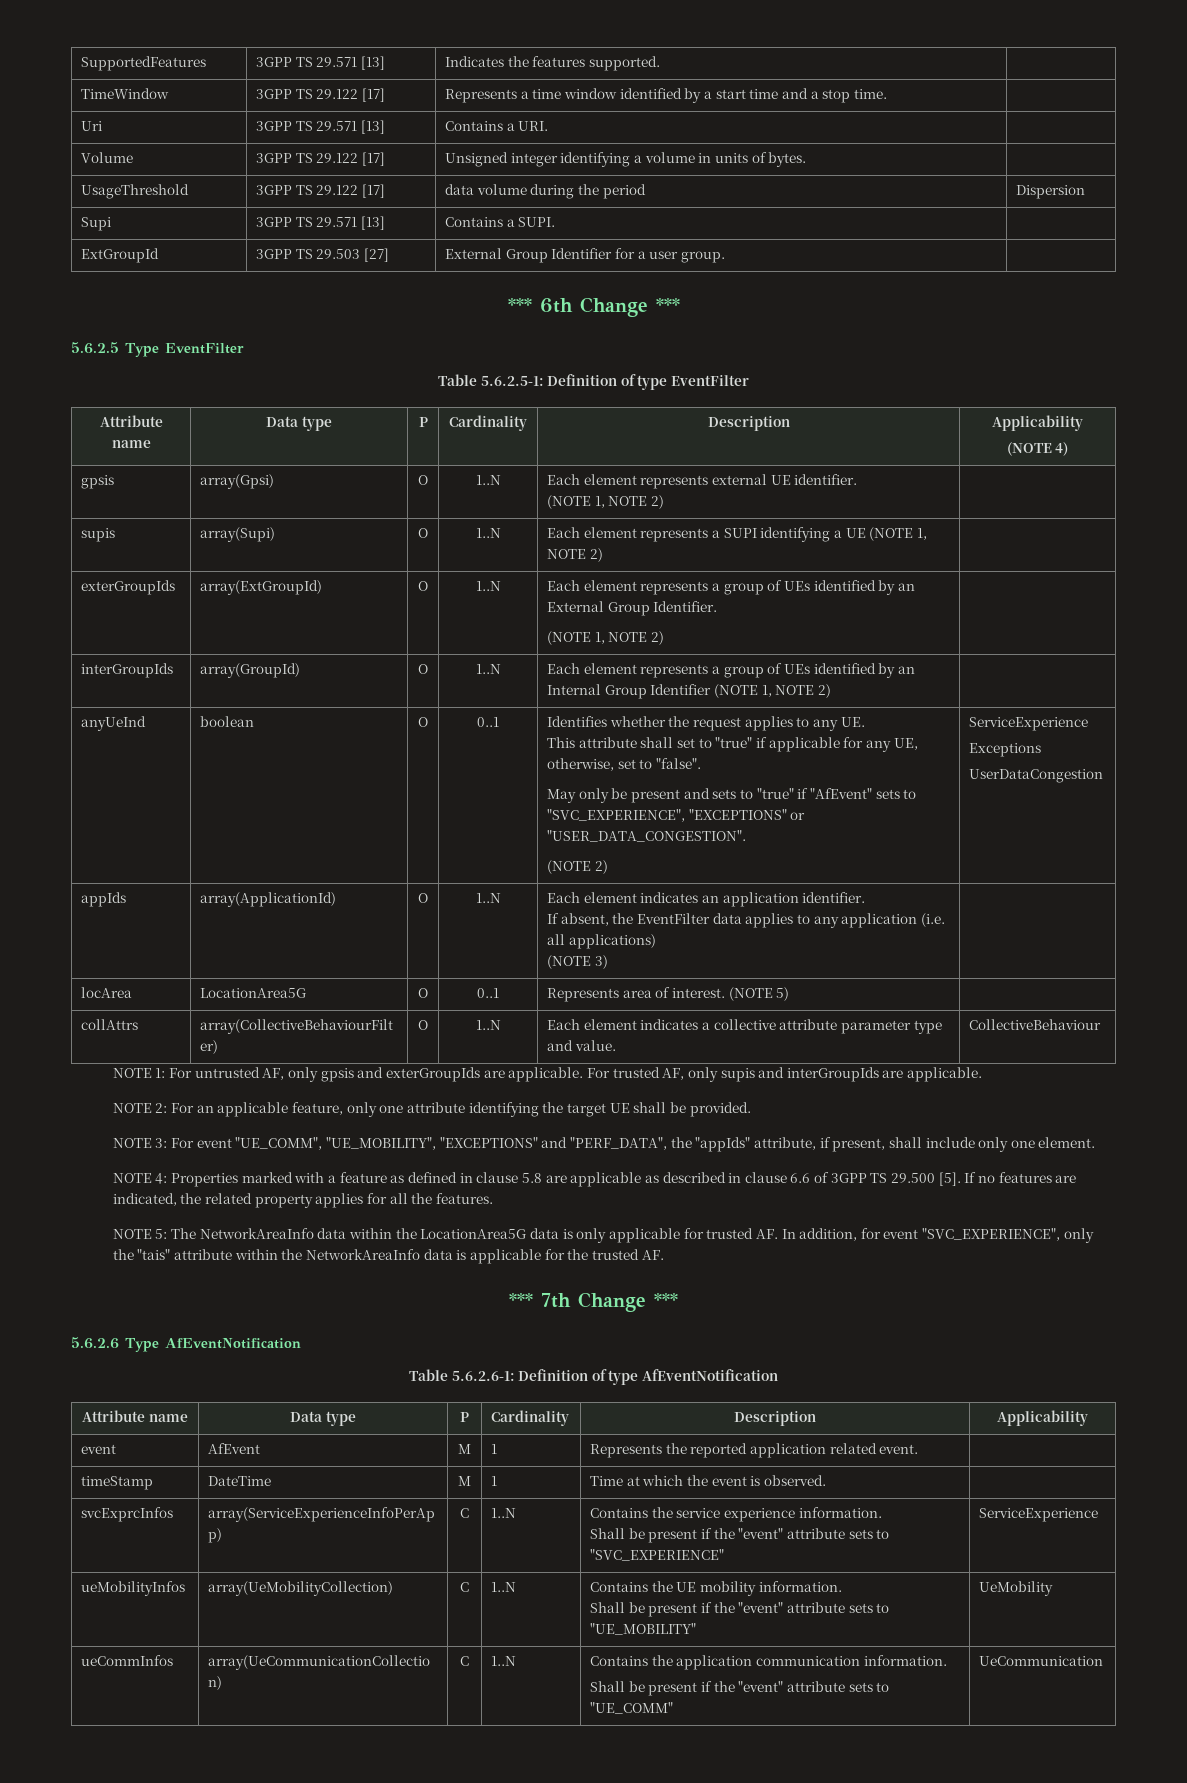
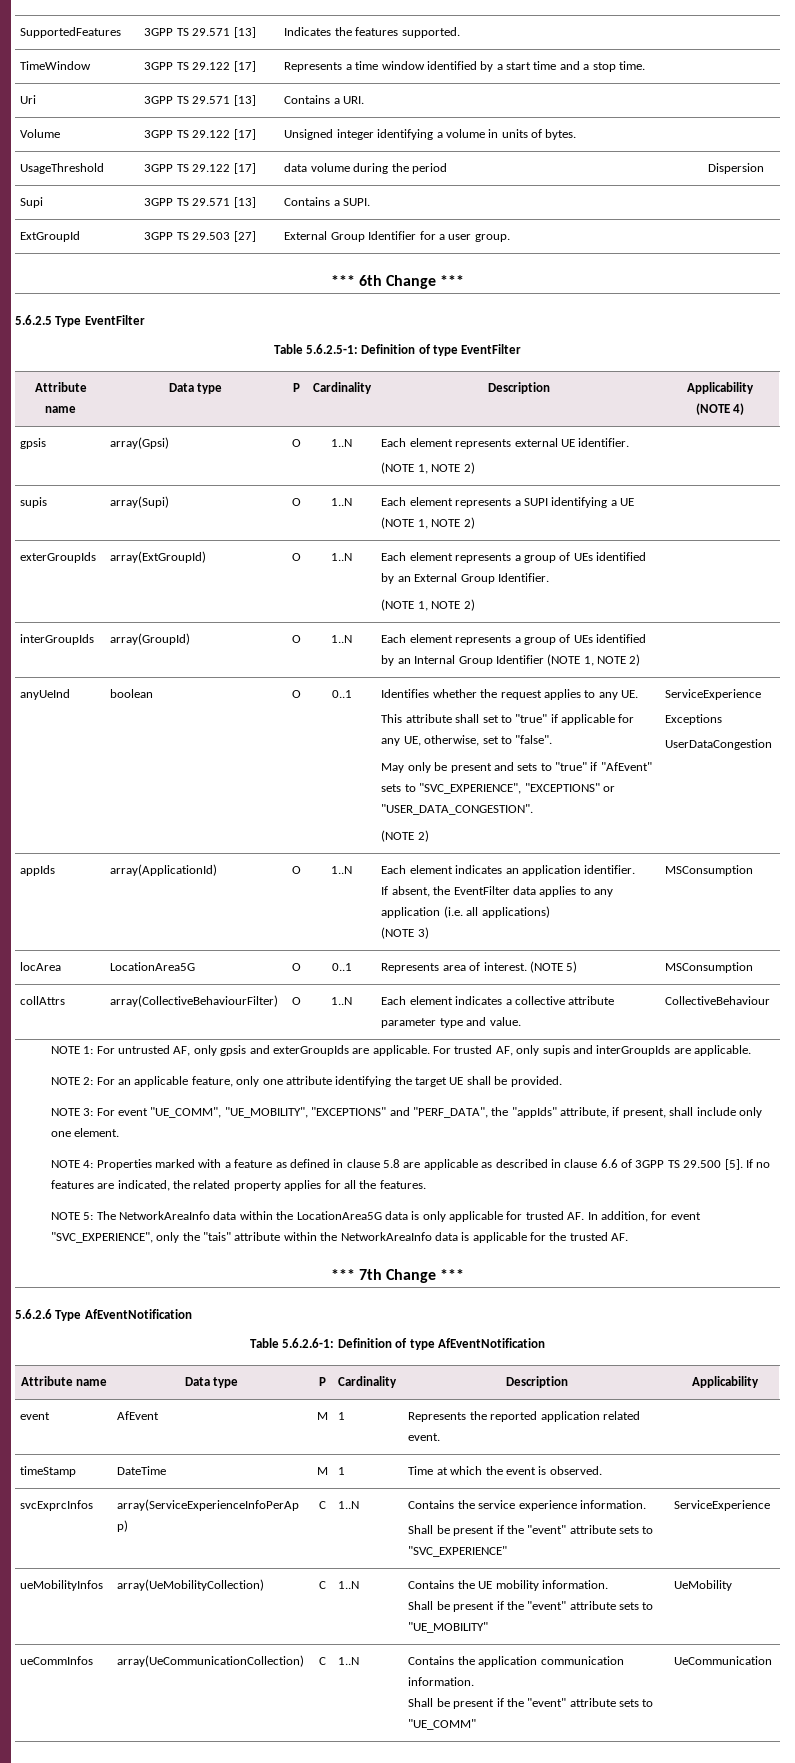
(608, 962) none -> [665,865,754,876] MSConsumption
(790, 994) none -> [665,962,754,973] MSConsumption

